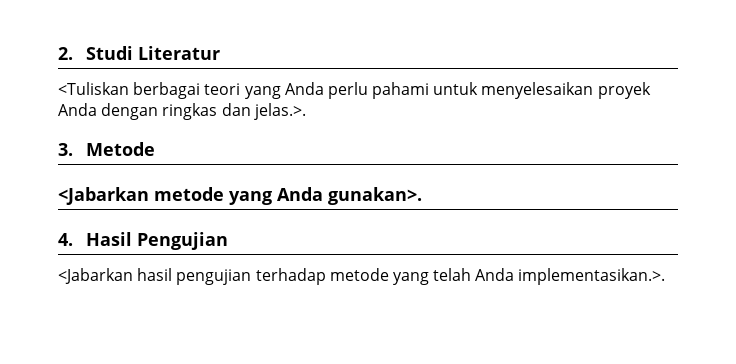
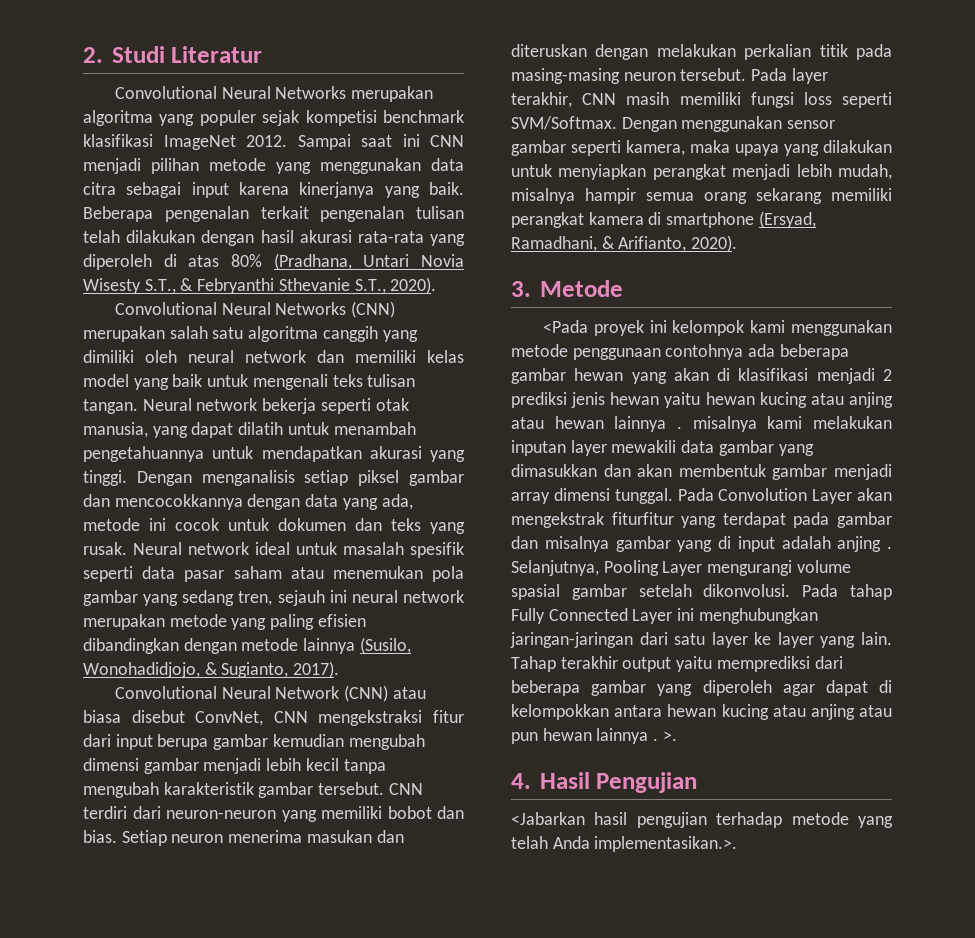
[58,82,651,99] [58,103,306,120] [58,142,155,156] [58,187,422,205] <Tuliskan berbagai teori yang Anda perlu pahami untuk menyelesaikan proyek Anda dengan ringkas dan jelas.>. // 3. Metode // <Jabarkan metode yang Anda gunakan>. -> [114,86,434,102] [83,110,464,126] [83,134,464,150] [83,158,464,174] [83,182,464,198] [83,206,464,222] [83,230,465,246] [83,253,464,270] [83,277,437,294] [114,301,396,318] [83,326,418,342] [83,350,464,363] [83,374,416,390] [83,398,409,414] [83,422,416,438] [83,446,465,462] [83,470,464,486] [83,494,413,510] [83,518,465,534] [83,542,464,558] [83,566,464,582] [83,590,464,606] [83,614,366,630] [83,637,411,654] [83,661,340,678] [114,685,426,702] [83,710,464,726] [83,734,425,750] [83,758,386,774] [83,782,423,798] [83,806,464,822] [83,830,404,846] [511,44,892,60] [511,68,828,84] [511,92,892,108] [511,116,836,132] [511,140,892,156] [511,164,892,180] [511,188,892,204] [511,211,816,228] [511,235,738,252] [511,280,623,297] [542,320,892,336] [511,344,849,360] [511,368,892,384] [511,392,893,408] [511,416,892,432] [511,440,814,456] [511,464,892,480] [511,488,892,504] [511,512,892,528] [511,536,892,552] [511,560,851,576] [511,584,892,600] [511,608,818,624] [510,632,892,648] [511,656,843,672] [511,680,892,696] [511,704,892,720] [511,728,677,744] Convolutional Neural Networks merupakan algoritma yang populer sejak kompetisi benchmark klasifikasi ImageNet 2012. Sampai saat ini CNN menjadi pilihan metode yang menggunakan data citra sebagai input karena kinerjanya yang baik. Beberapa pengenalan terkait pengenalan tulisan telah dilakukan dengan hasil akurasi rata-rata yang diperoleh di atas 80% (Pradhana, Untari Novia Wisesty S.T., & Febryanthi Sthevanie S.T., 2020). // Convolutional Neural Networks (CNN) merupakan salah satu algoritma canggih yang dimiliki oleh neural network dan memiliki kelas model yang baik untuk mengenali teks tulisan tangan. Neural network bekerja seperti otak manusia, yang dapat dilatih untuk menambah pengetahuannya untuk mendapatkan akurasi yang tinggi. Dengan menganalisis setiap piksel gambar dan mencocokkannya dengan data yang ada, metode ini cocok untuk dokumen dan teks yang rusak. Neural network ideal untuk masalah spesifik seperti data pasar saham atau menemukan pola gambar yang sedang tren, sejauh ini neural network merupakan metode yang paling efisien dibandingkan dengan metode lainnya (Susilo, Wonohadidjojo, & Sugianto, 2017). // Convolutional Neural Network (CNN) atau biasa disebut ConvNet, CNN mengekstraksi fitur dari input berupa gambar kemudian mengubah dimensi gambar menjadi lebih kecil tanpa mengubah karakteristik gambar tersebut. CNN terdiri dari neuron-neuron yang memiliki bobot dan bias. Setiap neuron menerima masukan dan diteruskan dengan melakukan perkalian titik pada masing-masing neuron tersebut. Pada layer terakhir, CNN masih memiliki fungsi loss seperti SVM/Softmax. Dengan menggunakan sensor gambar seperti kamera, maka upaya yang dilakukan untuk menyiapkan perangkat menjadi lebih mudah, misalnya hampir semua orang sekarang memiliki perangkat kamera di smartphone (Ersyad, Ramadhani, & Arifianto, 2020). // 3. Metode // <Pada proyek ini kelompok kami menggunakan metode penggunaan contohnya ada beberapa gambar hewan yang akan di klasifikasi menjadi 2 prediksi jenis hewan yaitu hewan kucing atau anjing atau hewan lainnya . misalnya kami melakukan inputan layer mewakili data gambar yang dimasukkan dan akan membentuk gambar menjadi array dimensi tunggal. Pada Convolution Layer akan mengekstrak fiturfitur yang terdapat pada gambar dan misalnya gambar yang di input adalah anjing . Selanjutnya, Pooling Layer mengurangi volume spasial gambar setelah dikonvolusi. Pada tahap Fully Connected Layer ini menghubungkan jaringan-jaringan dari satu layer ke layer yang lain. Tahap terakhir output yaitu memprediksi dari beberapa gambar yang diperoleh agar dapat di kelompokkan antara hewan kucing atau anjing atau pun hewan lainnya . >.

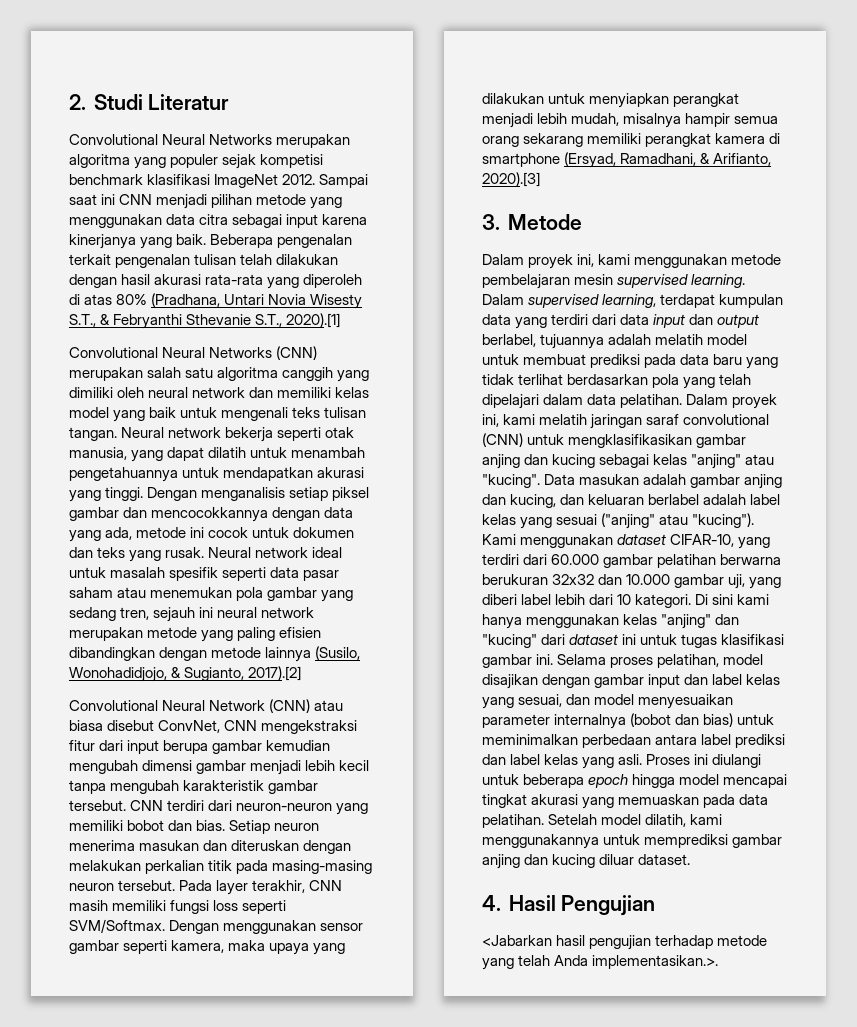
[390,277,437,294] 2020). -> [286,313,341,328] 2020).[1]
[293,661,340,678] 2017). -> [248,666,302,681] 2017).[2]
[691,235,738,252] 2020). -> [482,172,540,187] 2020).[3]
[542,320,892,336] [511,344,849,360] [511,368,892,384] [511,392,893,408] [511,416,892,432] [511,440,814,456] [511,464,892,480] [511,488,892,504] [511,512,892,528] [511,536,892,552] [511,560,851,576] [511,584,892,600] [511,608,818,624] [510,632,892,648] [511,656,843,672] [511,680,892,696] [511,704,892,720] [511,728,677,744] <Pada proyek ini kelompok kami menggunakan metode penggunaan contohnya ada beberapa gambar hewan yang akan di klasifikasi menjadi 2 prediksi jenis hewan yaitu hewan kucing atau anjing atau hewan lainnya . misalnya kami melakukan inputan layer mewakili data gambar yang dimasukkan dan akan membentuk gambar menjadi array dimensi tunggal. Pada Convolution Layer akan mengekstrak fiturfitur yang terdapat pada gambar dan misalnya gambar yang di input adalah anjing . Selanjutnya, Pooling Layer mengurangi volume spasial gambar setelah dikonvolusi. Pada tahap Fully Connected Layer ini menghubungkan jaringan-jaringan dari satu layer ke layer yang lain. Tahap terakhir output yaitu memprediksi dari beberapa gambar yang diperoleh agar dapat di kelompokkan antara hewan kucing atau anjing atau pun hewan lainnya . >. -> [482,254,782,269] [482,274,746,289] [482,294,784,308] [482,314,760,329] [482,334,748,349] [482,354,779,369] [482,374,752,389] [482,394,778,409] [482,414,770,429] [482,433,747,448] [482,454,775,469] [482,474,783,489] [482,494,781,508] [482,513,755,529] [482,534,771,549] [482,554,782,568] [482,574,782,589] [482,594,770,608] [482,614,740,629] [482,634,785,648] [482,654,764,668] [482,674,781,689] [482,694,734,709] [482,713,775,729] [482,734,786,748] [482,754,762,769] [482,774,788,788] [482,794,769,809] [482,814,723,828] [482,834,783,849] [482,854,691,869] Dalam proyek ini, kami menggunakan metode pembelajaran mesin supervised learning. Dalam supervised learning, terdapat kumpulan data yang terdiri dari data input dan output berlabel, tujuannya adalah melatih model untuk membuat prediksi pada data baru yang tidak terlihat berdasarkan pola yang telah dipelajari dalam data pelatihan. Dalam proyek ini, kami melatih jaringan saraf convolutional (CNN) untuk mengklasifikasikan gambar anjing dan kucing sebagai kelas "anjing" atau "kucing". Data masukan adalah gambar anjing dan kucing, dan keluaran berlabel adalah label kelas yang sesuai ("anjing" atau "kucing"). Kami menggunakan dataset CIFAR-10, yang terdiri dari 60.000 gambar pelatihan berwarna berukuran 32x32 dan 10.000 gambar uji, yang diberi label lebih dari 10 kategori. Di sini kami hanya menggunakan kelas "anjing" dan "kucing" dari dataset ini untuk tugas klasifikasi gambar ini. Selama proses pelatihan, model disajikan dengan gambar input dan label kelas yang sesuai, dan model menyesuaikan parameter internalnya (bobot dan bias) untuk meminimalkan perbedaan antara label prediksi dan label kelas yang asli. Proses ini diulangi untuk beberapa epoch hingga model mencapai tingkat akurasi yang memuaskan pada data pelatihan. Setelah model dilatih, kami menggunakannya untuk memprediksi gambar anjing dan kucing diluar dataset.

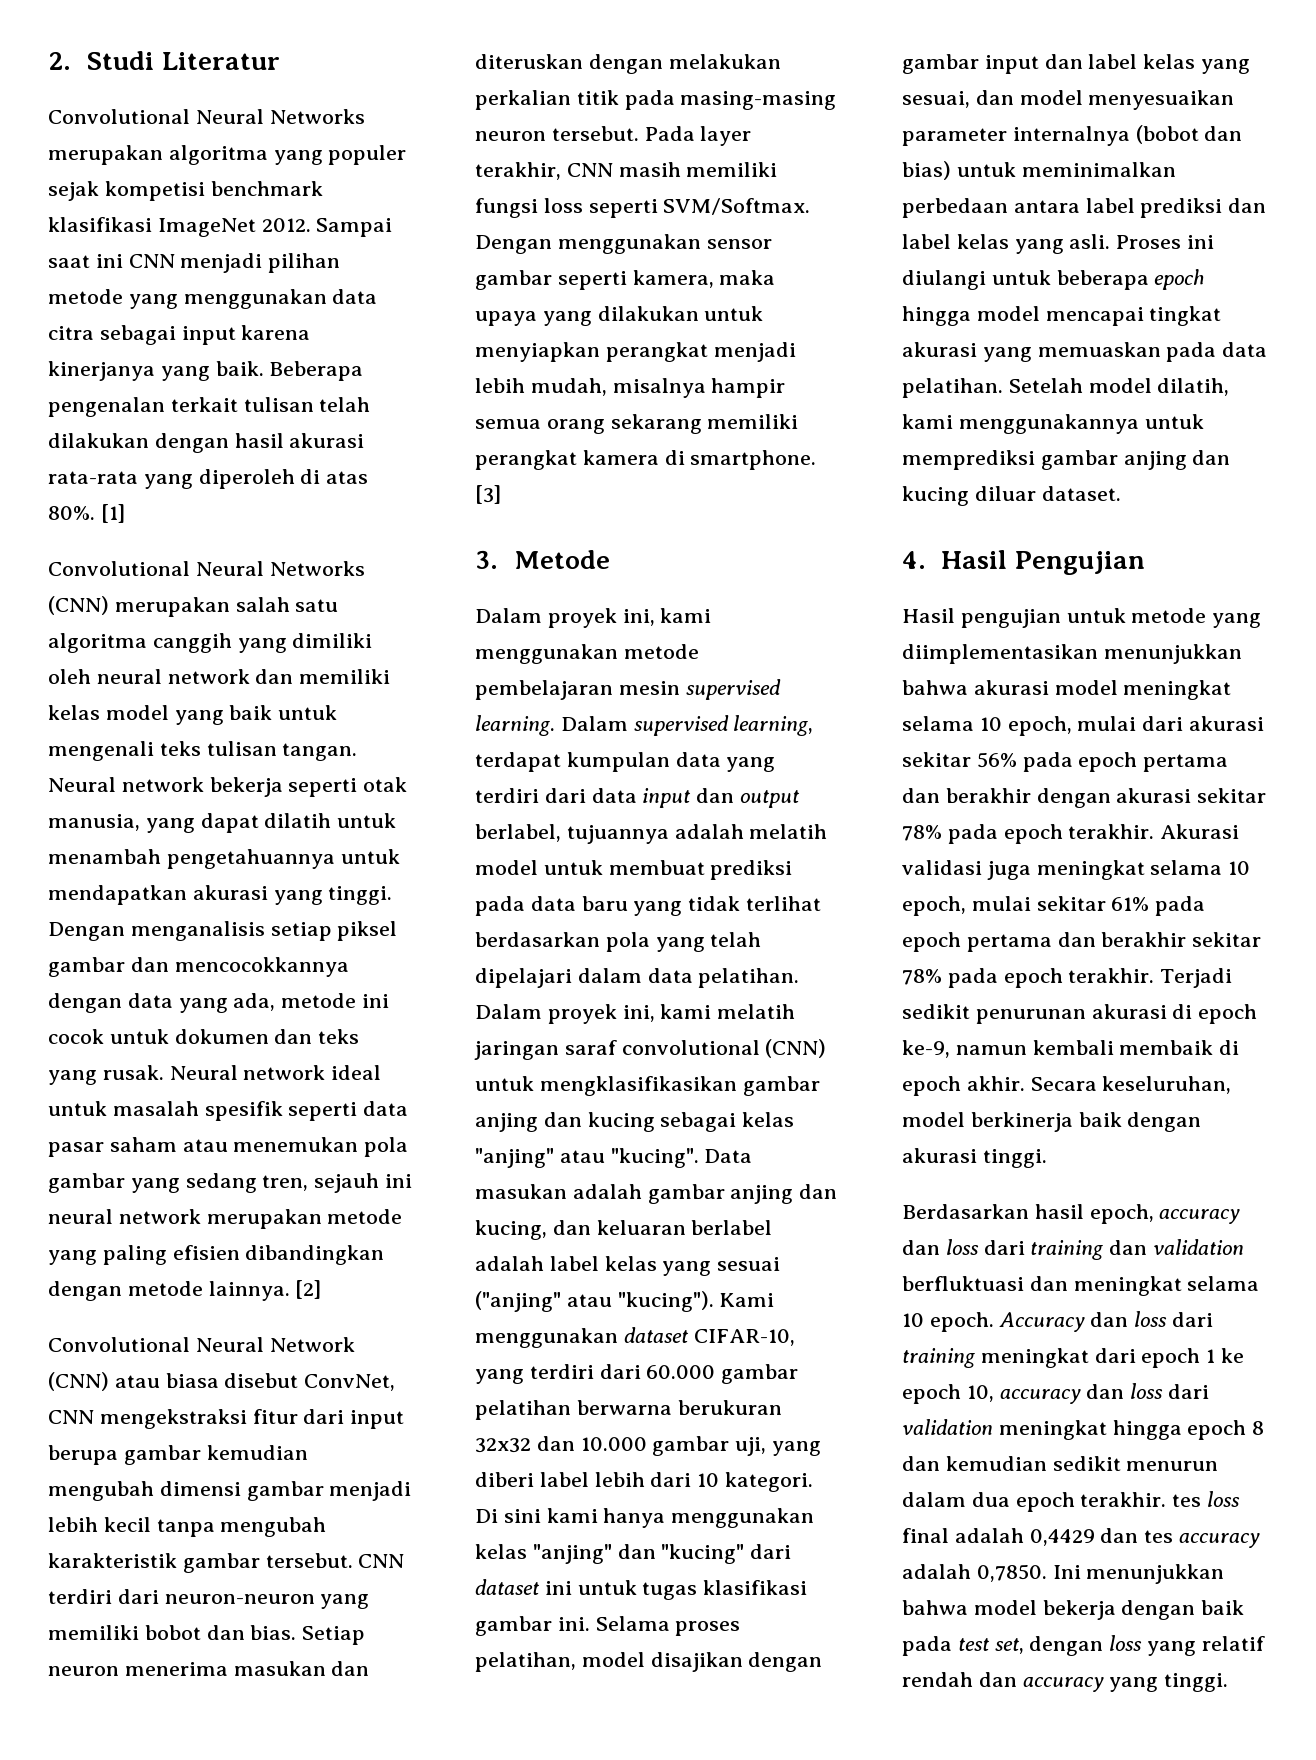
[115,254,191,268] pengenalan -> (238, 404) none
[116,293,363,309] [69,313,341,329] 80% (Pradhana, Untari Novia Wisesty S.T., & Febryanthi Sthevanie S.T., 2020).[1] -> [48,504,125,523] 80%. [1]
[265,646,361,662] [69,666,302,682] lainnya (Susilo, Wonohadidjojo, & Sugianto, 2017).[2] -> [208,1280,322,1301] lainnya. [2]
[482,152,772,168] [482,172,540,187] smartphone (Ersyad, Ramadhani, & Arifianto, 2020).[3] -> [690,450,817,470] [475,485,501,504] smartphone. [3]
[482,935,768,950] [482,955,719,970] <Jabarkan hasil pengujian terhadap metode yang telah Anda implementasikan.>. -> [902,608,1262,628] [902,644,1242,664] [902,680,1232,700] [902,716,1265,736] [902,752,1229,772] [902,788,1267,808] [902,824,1240,844] [902,860,1251,880] [902,896,1206,916] [902,932,1262,952] [902,968,1233,988] [902,1004,1258,1024] [902,1040,1240,1058] [902,1076,1232,1096] [902,1112,1202,1132] [902,1148,1047,1168] [902,1204,1241,1224] [902,1239,1245,1260] [902,1276,1260,1296] [902,1311,1214,1332] [902,1348,1245,1368] [902,1383,1210,1404] [902,1419,1265,1440] [902,1456,1219,1471] [902,1491,1241,1512] [902,1528,1261,1548] [902,1564,1225,1584] [902,1600,1245,1620] [902,1635,1265,1656] [902,1672,1229,1692] Hasil pengujian untuk metode yang diimplementasikan menunjukkan bahwa akurasi model meningkat selama 10 epoch, mulai dari akurasi sekitar 56% pada epoch pertama dan berakhir dengan akurasi sekitar 78% pada epoch terakhir. Akurasi validasi juga meningkat selama 10 epoch, mulai sekitar 61% pada epoch pertama dan berakhir sekitar 78% pada epoch terakhir. Terjadi sedikit penurunan akurasi di epoch ke-9, namun kembali membaik di epoch akhir. Secara keseluruhan, model berkinerja baik dengan akurasi tinggi. // Berdasarkan hasil epoch, accuracy dan loss dari training dan validation berfluktuasi dan meningkat selama 10 epoch. Accuracy dan loss dari training meningkat dari epoch 1 ke epoch 10, accuracy dan loss dari validation meningkat hingga epoch 8 dan kemudian sedikit menurun dalam dua epoch terakhir. tes loss final adalah 0,4429 dan tes accuracy adalah 0,7850. Ini menunjukkan bahwa model bekerja dengan baik pada test set, dengan loss yang relatif rendah dan accuracy yang tinggi.

